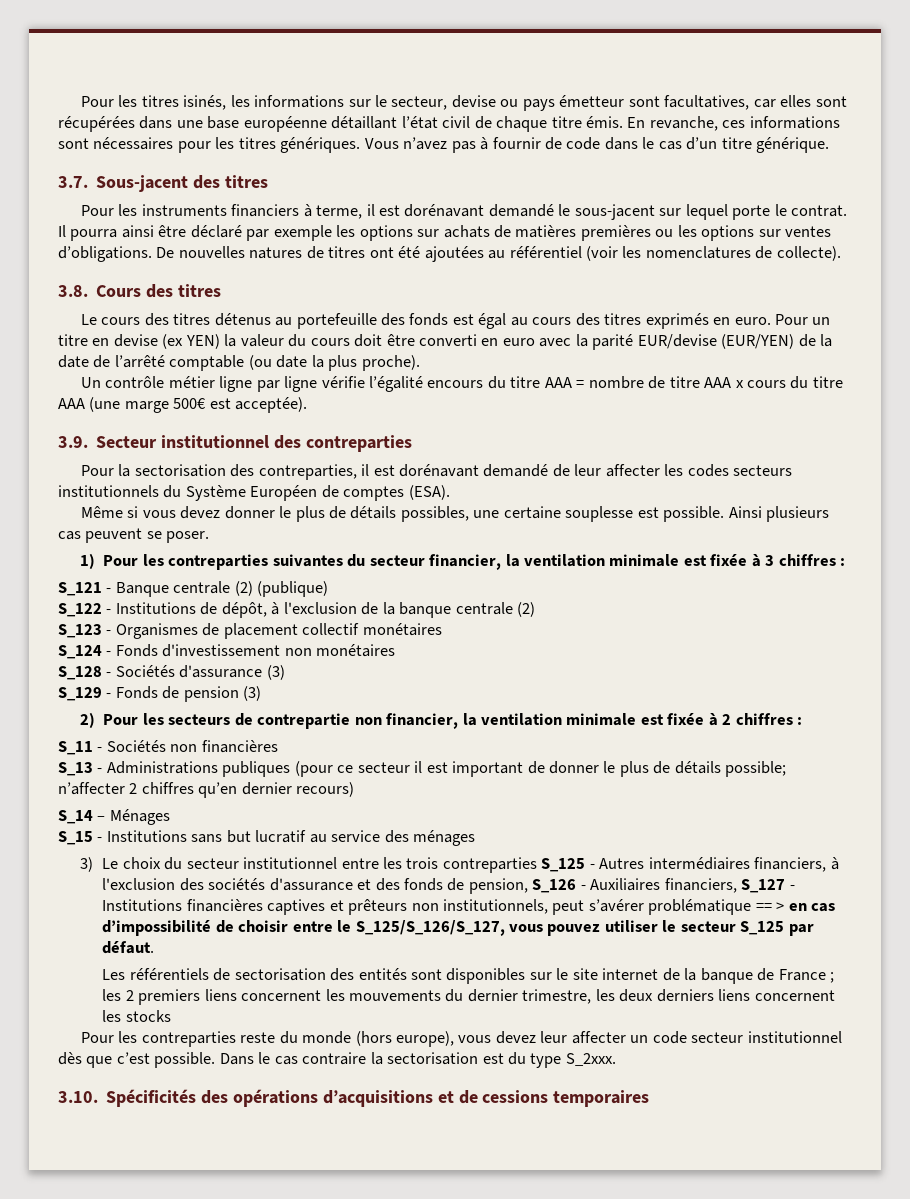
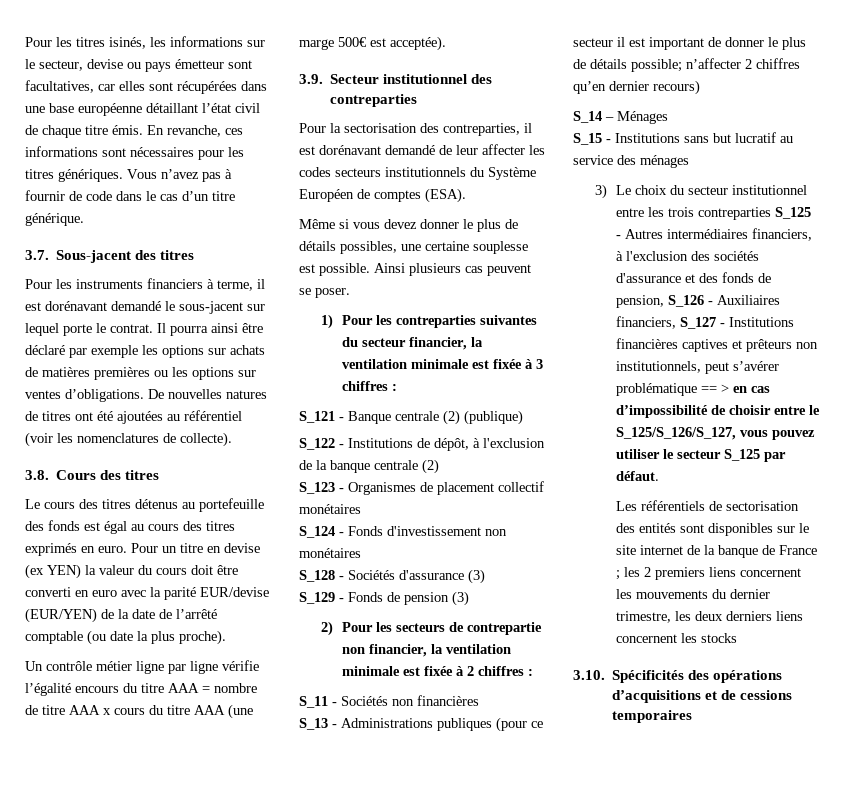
[80,1031,842,1047] [58,1052,616,1068] // Pour les contreparties reste du monde (hors europe), vous devez leur affecter un code secteur institutionnel dès que c’est possible. Dans le cas contraire la sectorisation est du type S_2xxx. -> (738, 638) none

